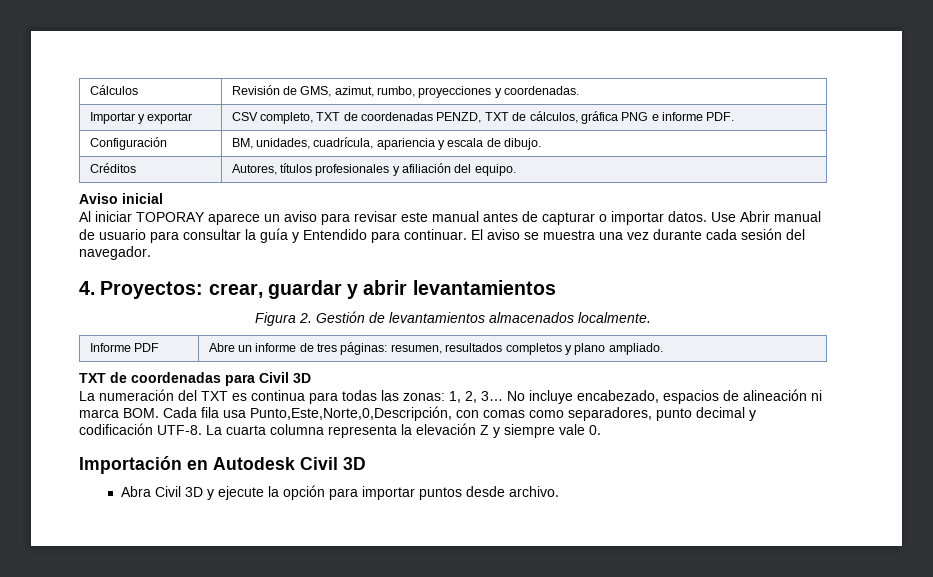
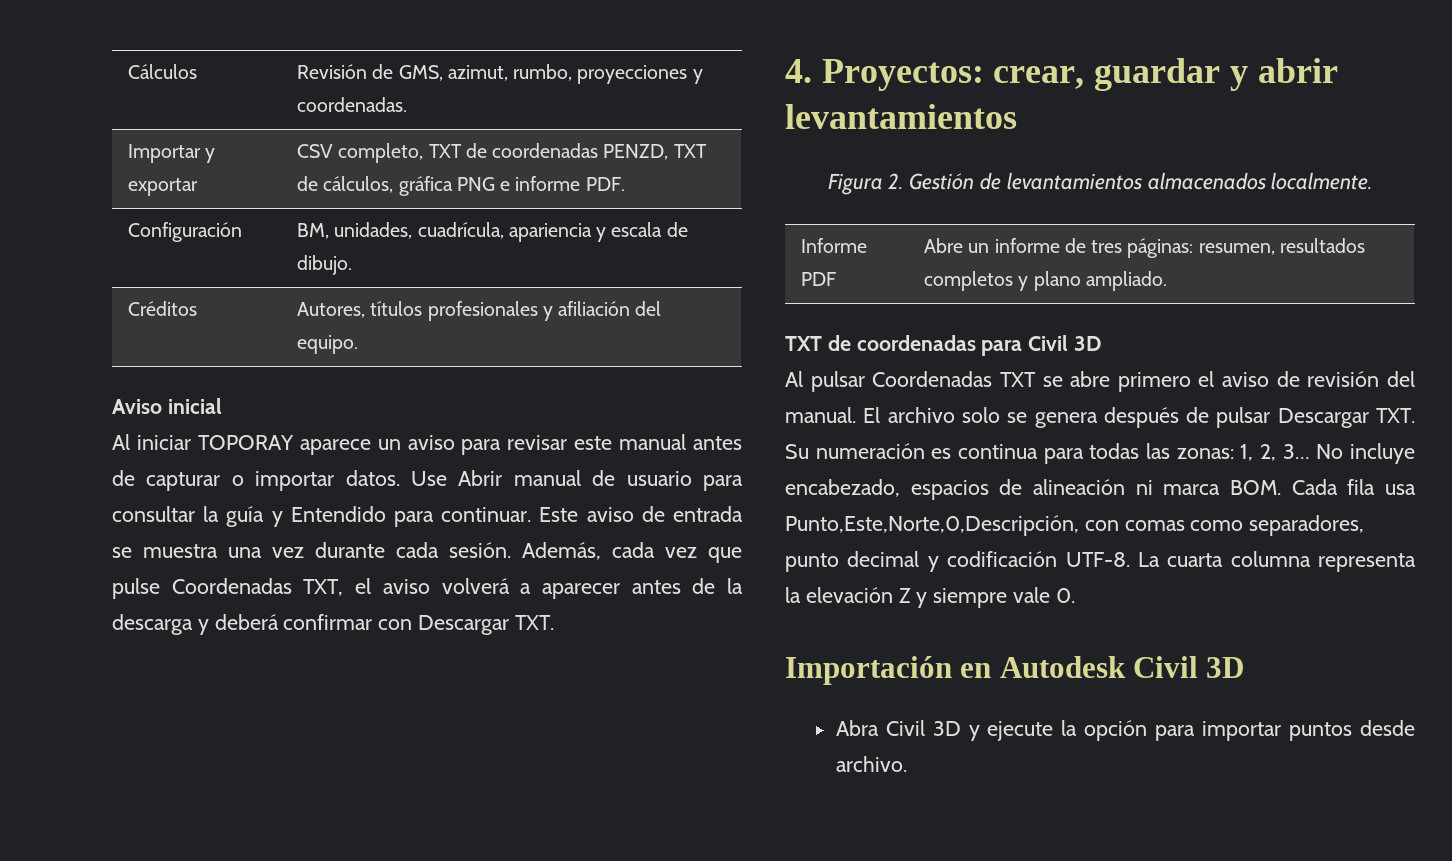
[471,229,520,240] El aviso -> [539,506,744,522] Este aviso de entrada
[741,228,805,240] [79,246,151,260] sesión del navegador. -> [449,542,742,563] [112,578,744,599] [112,614,554,635] sesión. Además, cada vez que pulse Coordenadas TXT, el aviso volverá a aparecer antes de la descarga y deberá confirmar con Descargar TXT.
[79,389,228,401] La numeración del TXT -> [785,371,1415,392] [785,407,1416,428] [785,443,925,459] Al pulsar Coordenadas TXT se abre primero el aviso de revisión del manual. El archivo solo se genera después de pulsar Descargar TXT. Su numeración

